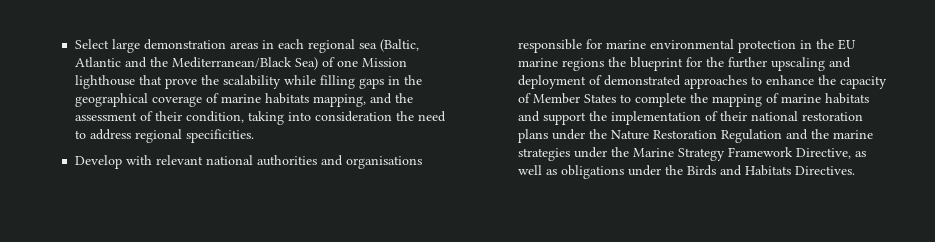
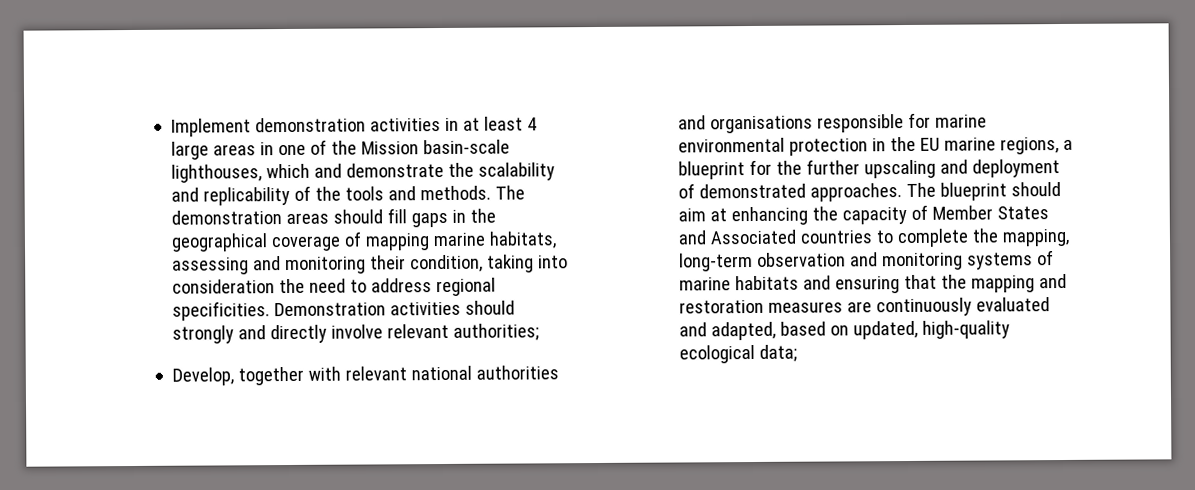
[74,39,419,53] [74,57,407,70] [74,75,355,89] Select large demonstration areas in each regional sea (Baltic, Atlantic and the Mediterranean/Black Sea) of one Mission lighthouse that prove the scalability while filling -> [171,116,538,137] [171,139,511,160] [171,162,556,183] [171,185,526,206] [171,208,408,225] Implement demonstration activities in at least 4 large areas in one of the Mission basin-scale lighthouses, which and demonstrate the scalability and replicability of the tools and methods. The demonstration areas should fill
[220,93,413,107] [74,111,153,121] marine habitats mapping, and the assessment of -> [365,231,558,251] [172,256,367,275] mapping marine habitats, assessing and monitoring
[74,155,122,169] // Develop -> [274,300,516,317] [172,323,540,344] [172,366,305,386] Demonstration activities should strongly and directly involve relevant authorities; // Develop, together
[561,57,626,71] regions the -> [1000,137,1074,155] regions, a
[683,75,814,89] approaches to enhance -> [810,182,1062,202] [678,206,809,226] approaches. The blueprint should aim at enhancing
[619,93,869,107] [517,111,863,125] [517,129,873,143] [517,147,866,161] [517,165,855,179] to complete the mapping of marine habitats and support the implementation of their national restoration plans under the Nature Restoration Regulation and the marine strategies under the Marine Strategy Framework Directive, as well as obligations under the Birds and Habitats Directives. -> [678,228,1071,248] [679,250,1055,272] [679,273,1068,294] [679,297,1051,317] [679,320,1011,341] [679,344,798,364] and Associated countries to complete the mapping, long-term observation and monitoring systems of marine habitats and ensuring that the mapping and restoration measures are continuously evaluated and adapted, based on updated, high-quality ecological data;

